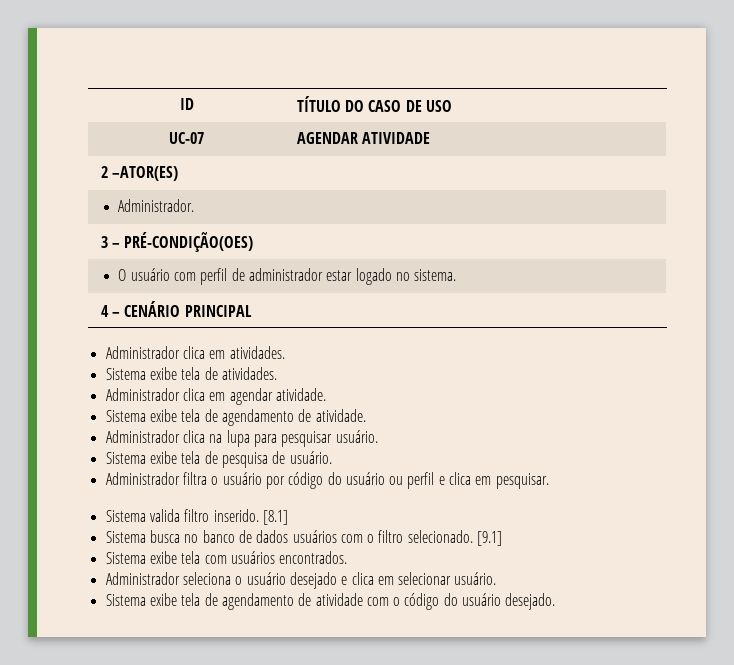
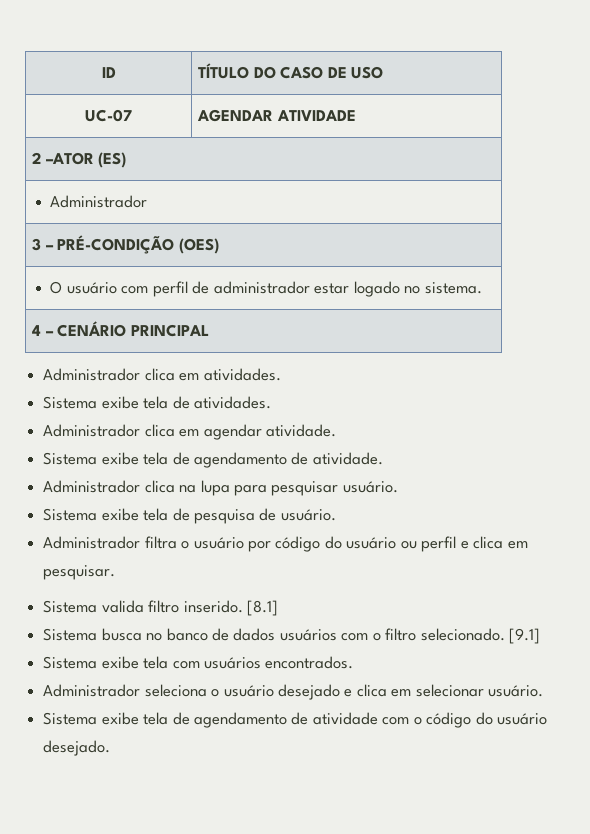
[111,166,178,181] [118,199,195,212] –ATOR(ES) // Administrador. -> [45,152,127,168] [50,195,148,208] –ATOR (ES) // Administrador
[124,232,254,252] PRÉ-CONDIÇÃO(OES) -> [57,235,219,254] PRÉ-CONDIÇÃO (OES)

